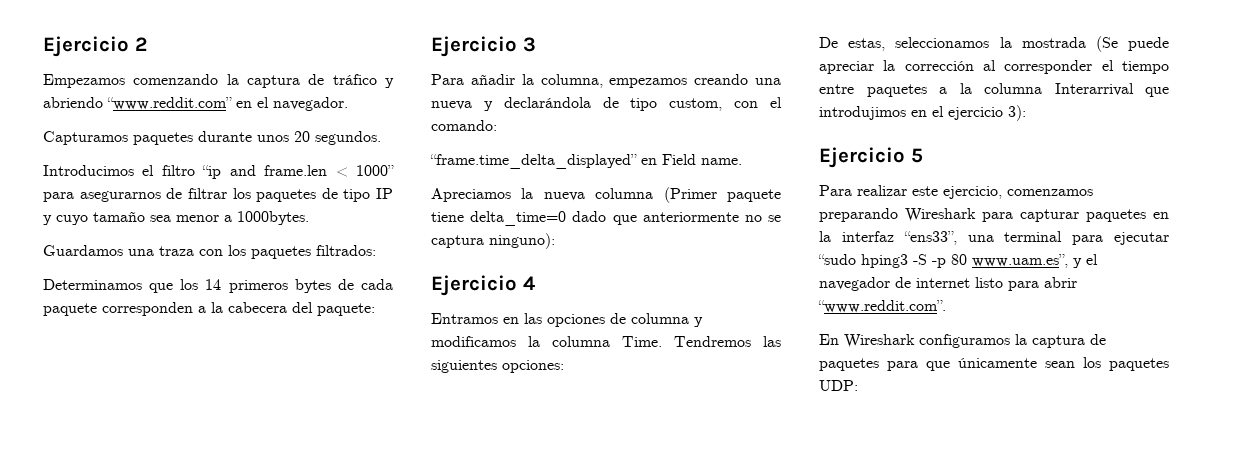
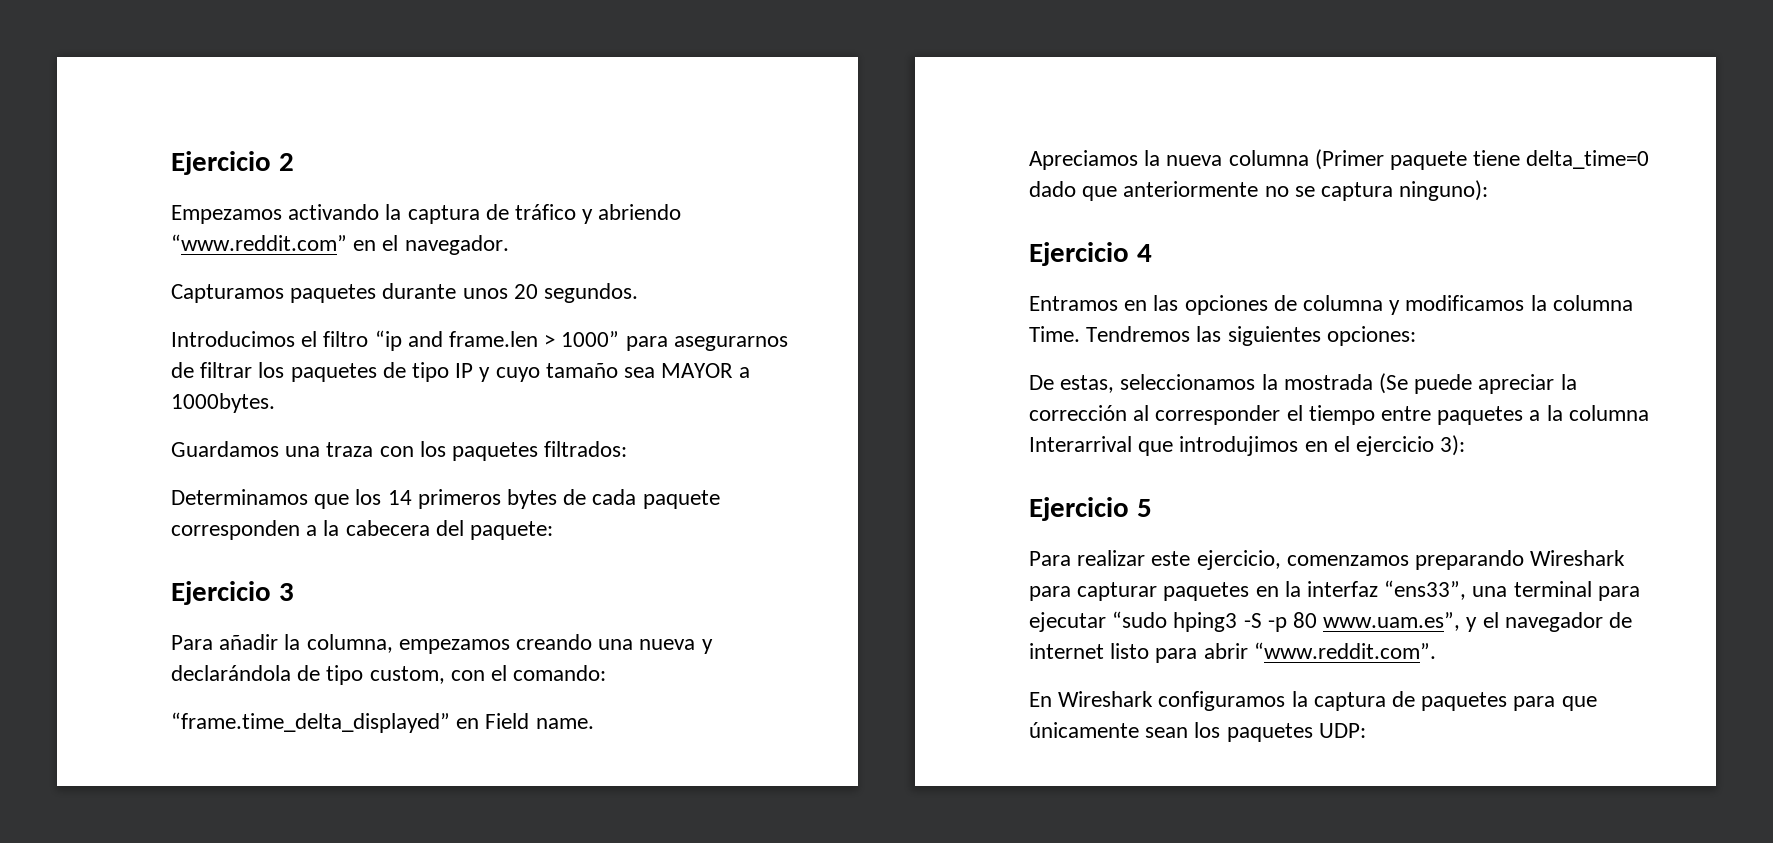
[133,74,219,85] comenzando -> [288,204,380,220] activando
[335,167,348,177] < -> [544,334,556,347] >
[176,215,219,222] menor -> [661,363,734,378] MAYOR

